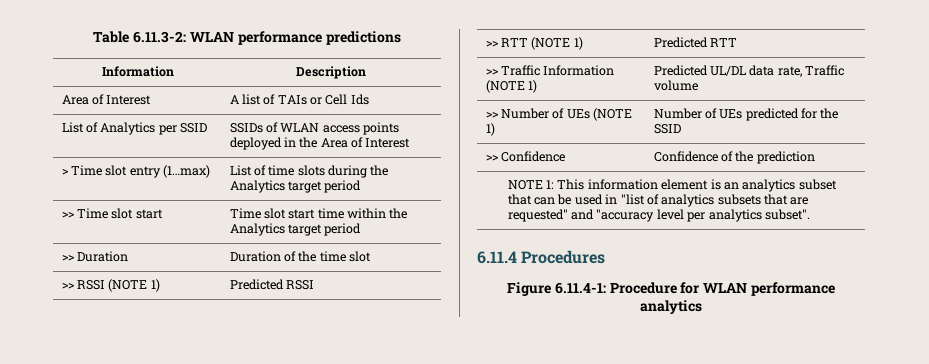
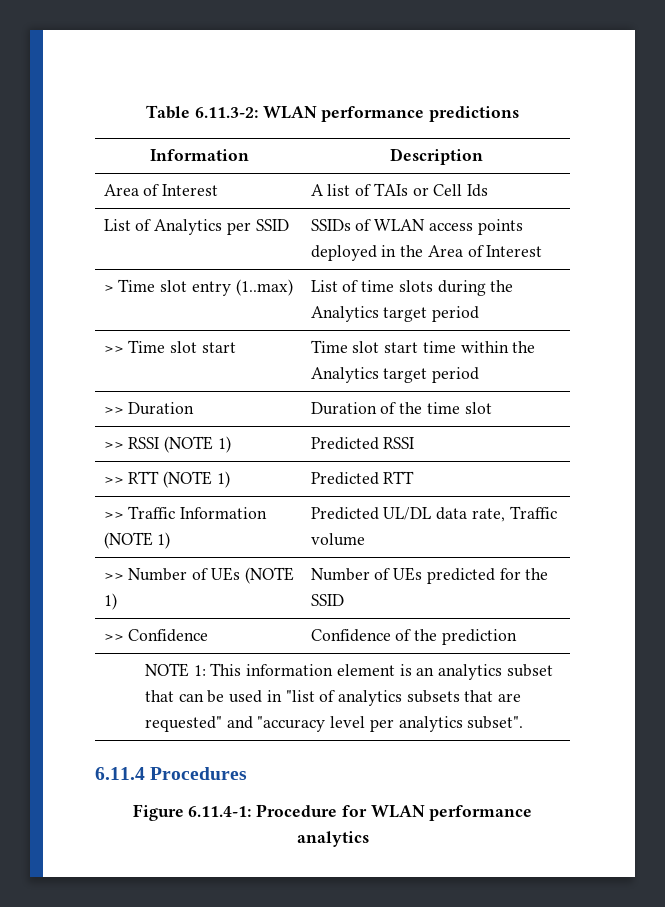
[163,165,211,178] (1…max) -> [235,279,293,296] (1..max)

